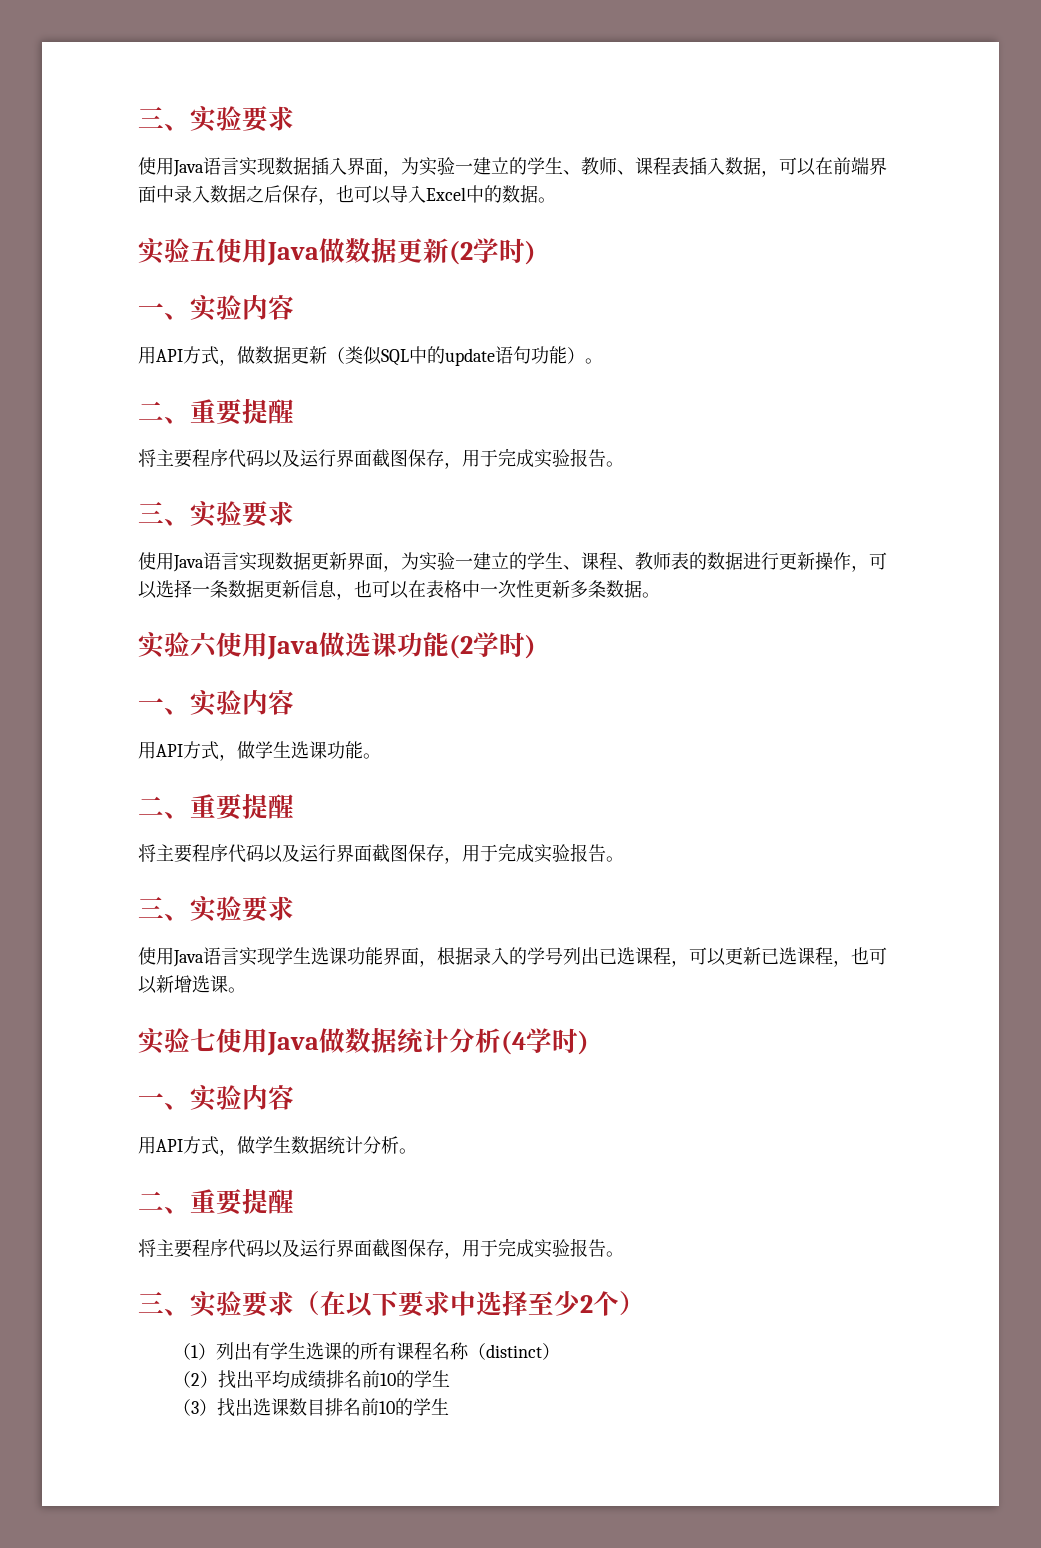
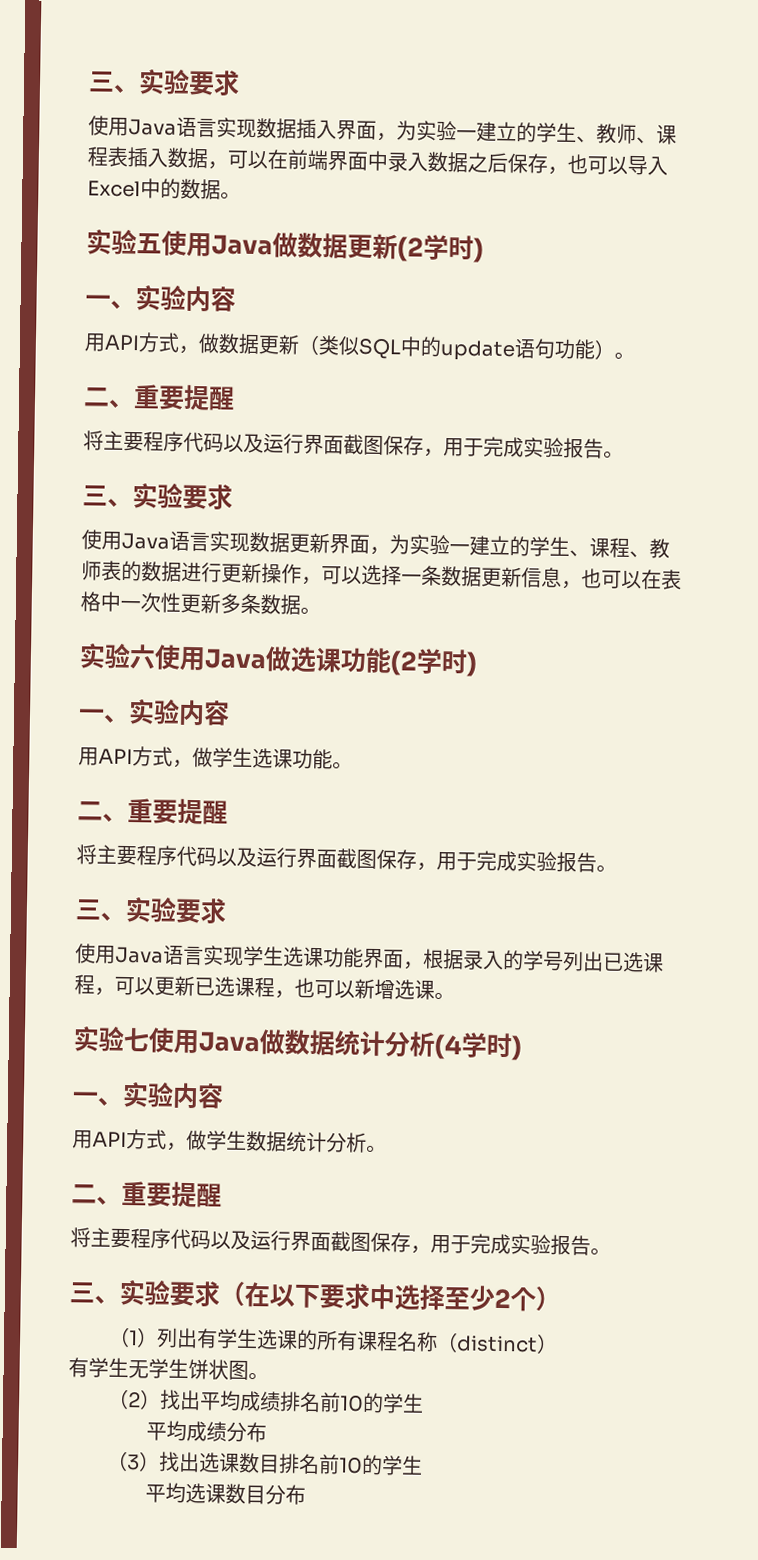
(561, 1351) none -> [68,1357,269,1381] // 有学生无学生饼状图。
(451, 1378) none -> [146,1420,268,1443] // 平均成绩分布
(450, 1406) none -> [145,1482,307,1505] // 平均选课数目分布

